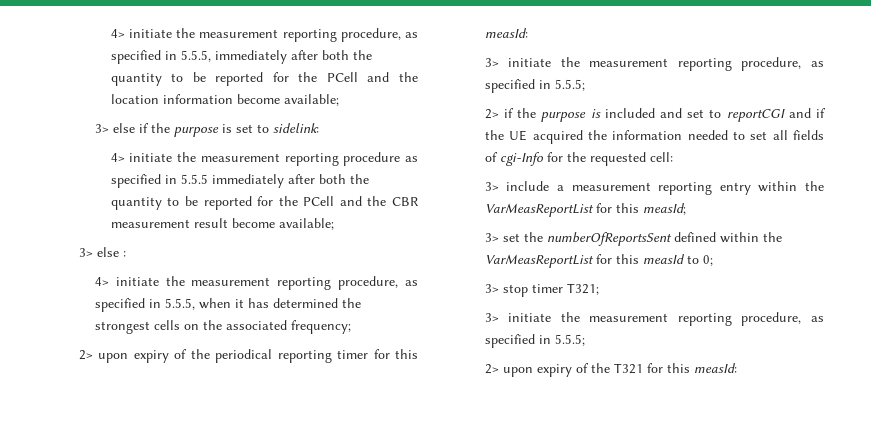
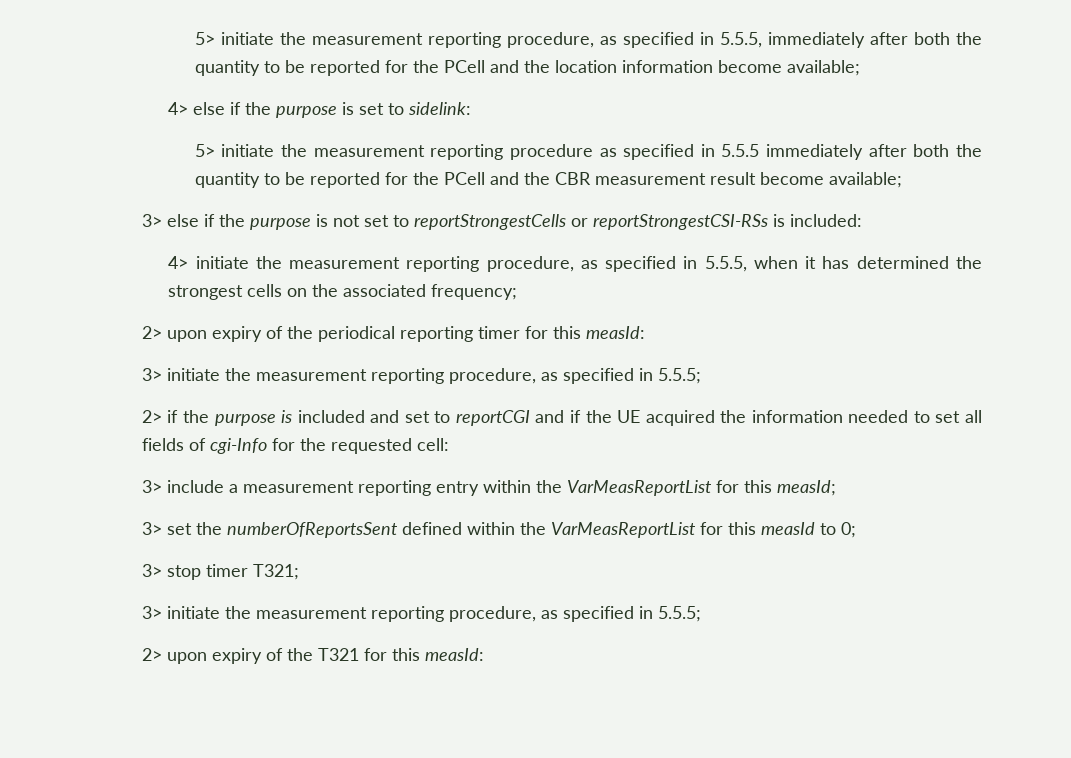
[110,29,125,38] 4> -> [194,32,215,45] 5>
[94,124,109,133] 3> -> [168,102,189,115] 4>
[110,153,125,162] 4> -> [194,144,215,157] 5>
[122,251,126,257] : -> [203,214,862,230] if the purpose is not set to reportStrongestCells or reportStrongestCSI-RSs is included:

